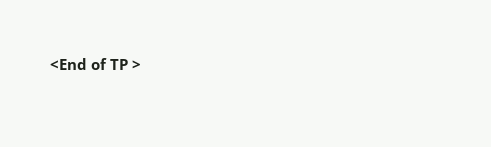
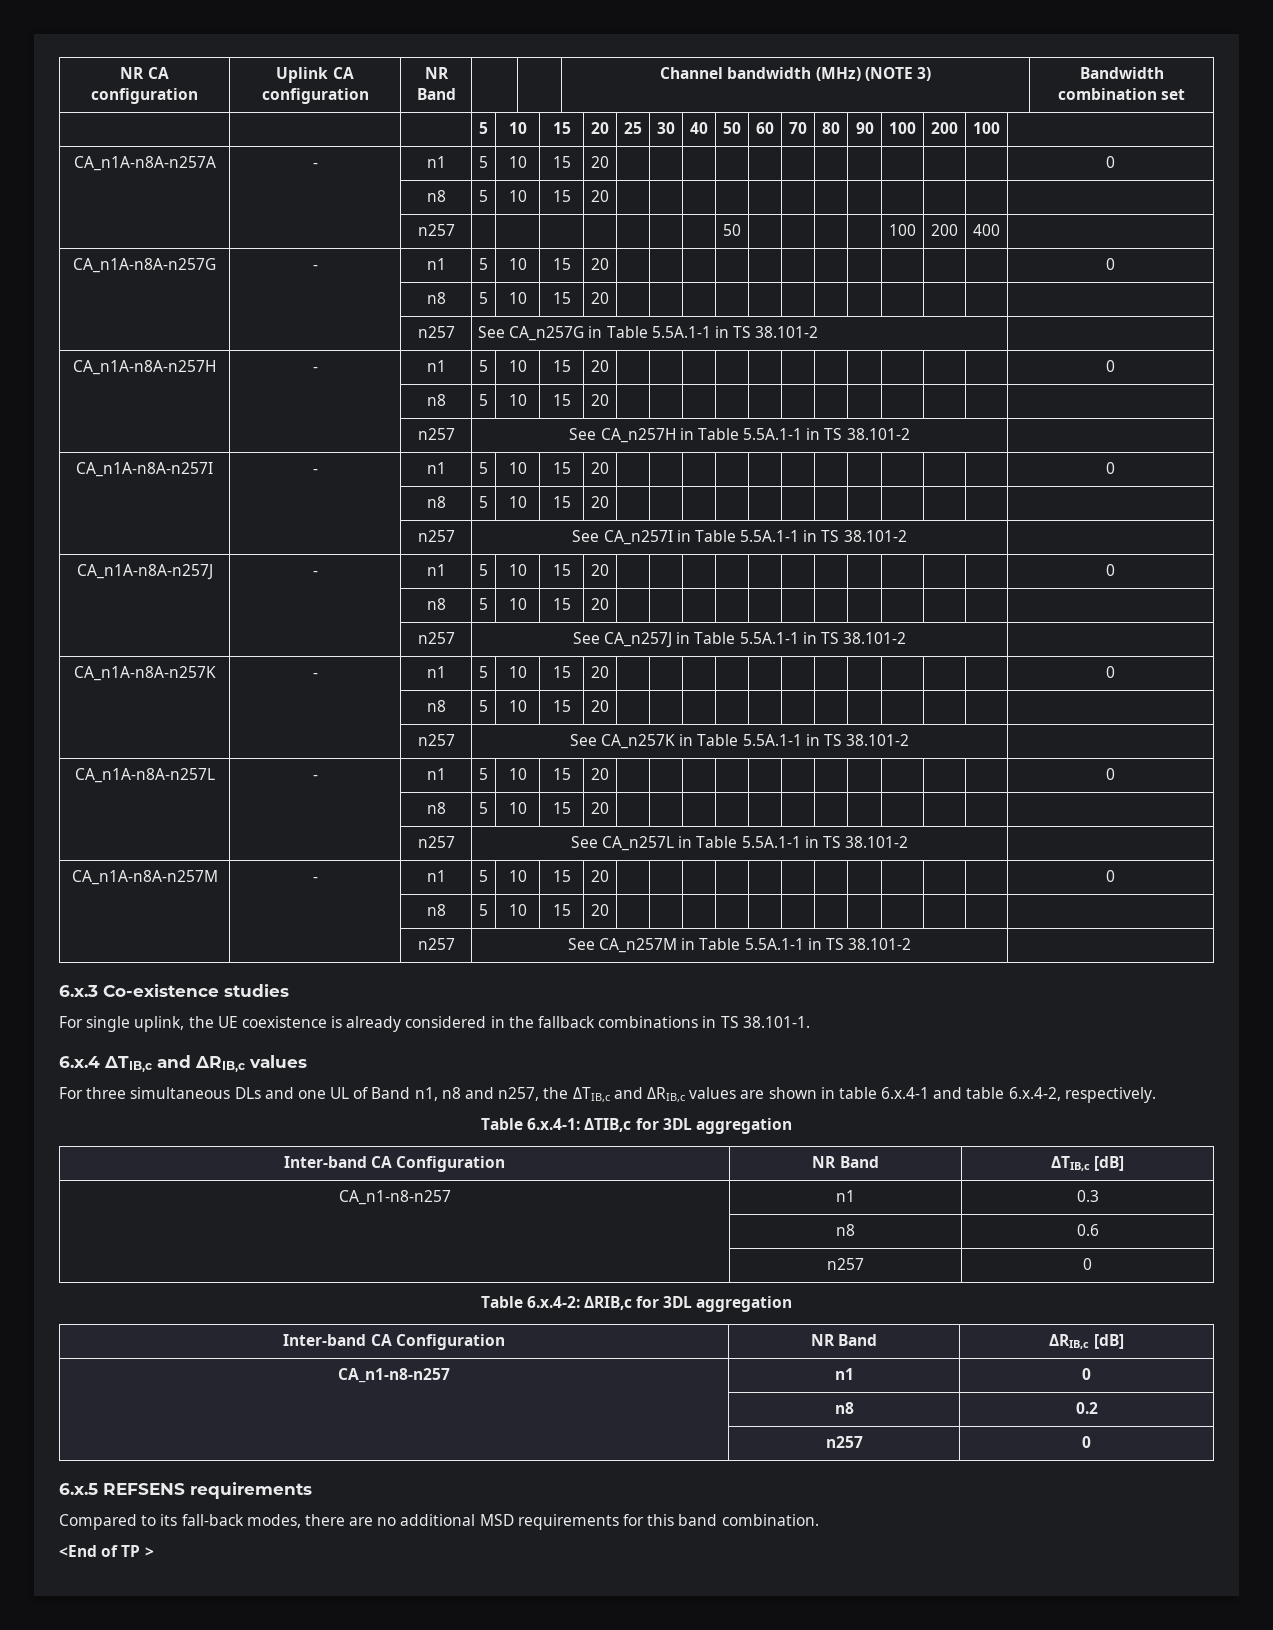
(50, 64) none -> [120,67,169,79] [91,88,198,104] [276,67,354,83] [261,88,369,104] [424,67,449,79] [416,88,456,100] [660,67,931,81] [1079,67,1164,79] [1057,88,1186,100] [479,122,488,134] [508,122,527,134] [552,122,571,134] [591,122,609,134] [624,122,642,134] [657,122,675,134] [690,122,708,134] [723,122,741,134] [756,122,774,134] [789,122,807,134] [822,122,840,134] [855,122,874,134] [889,122,916,134] [931,122,958,134] [973,122,1000,134] [73,156,216,171] [312,163,318,168] [426,156,446,168] [479,156,488,168] [508,156,527,168] [552,156,571,168] [591,156,609,168] [1106,156,1115,168] [426,190,446,202] [479,190,488,202] [508,190,527,202] [552,190,571,202] [591,190,609,202] [417,224,455,236] [723,224,741,236] [889,224,916,236] [931,224,958,236] [973,224,1000,236] [73,258,216,273] [312,265,318,270] [426,258,446,270] [479,258,488,270] [508,258,527,270] [552,258,571,270] [591,258,609,270] [1106,258,1115,270] [426,292,446,304] [479,292,488,304] [508,292,527,304] [552,292,571,304] [591,292,609,304] [417,326,455,338] [478,326,819,341] [73,360,216,375] [312,367,318,372] [426,360,446,372] [479,360,488,372] [508,360,527,372] [552,360,571,372] [591,360,609,372] [1106,360,1115,372] [426,394,446,406] [479,394,488,406] [508,394,527,406] [552,394,571,406] [591,394,609,406] [417,428,455,440] [569,428,910,443] [76,462,213,477] [312,469,318,474] [426,462,446,474] [479,462,488,474] [508,462,527,474] [552,462,571,474] [591,462,609,474] [1106,462,1115,474] [426,496,446,508] [479,496,488,508] [508,496,527,508] [552,496,571,508] [591,496,609,508] [417,530,455,542] [572,530,907,545] [76,564,213,580] [312,571,318,576] [426,564,446,576] [479,564,488,576] [508,564,527,576] [552,564,571,576] [591,564,609,576] [1106,564,1115,576] [426,598,446,610] [479,598,488,610] [508,598,527,610] [552,598,571,610] [591,598,609,610] [417,632,455,644] [572,632,907,648] [73,666,216,681] [312,673,318,678] [426,666,446,678] [479,666,488,678] [508,666,527,678] [552,666,571,678] [591,666,609,678] [1106,666,1115,678] [426,700,446,712] [479,700,488,712] [508,700,527,712] [552,700,571,712] [591,700,609,712] [417,734,455,746] [569,734,910,749] [74,768,215,783] [312,775,318,780] [426,768,446,780] [479,768,488,780] [508,768,527,780] [552,768,571,780] [591,768,609,780] [1106,768,1115,780] [426,802,446,814] [479,802,488,814] [508,802,527,814] [552,802,571,814] [591,802,609,814] [417,836,455,848] [570,836,909,851] [71,870,218,885] [312,877,318,882] [426,870,446,882] [479,870,488,882] [508,870,527,882] [552,870,571,882] [591,870,609,882] [1106,870,1115,882] [426,904,446,916] [479,904,488,916] [508,904,527,916] [552,904,571,916] [591,904,609,916] [417,938,455,950] [567,938,912,953] [59,984,289,997] [59,1016,810,1032] [59,1055,307,1072] [59,1087,1156,1103] [481,1118,792,1134] [283,1156,506,1172] [812,1156,879,1168] [1050,1156,1125,1171] [338,1190,451,1205] [836,1190,855,1202] [1076,1190,1099,1202] [836,1224,855,1236] [1076,1224,1099,1236] [827,1258,864,1270] [1083,1258,1092,1270] [480,1296,793,1312] [283,1334,505,1350] [810,1334,878,1346] [1049,1334,1124,1349] [338,1368,450,1383] [834,1368,854,1380] [1082,1368,1091,1380] [834,1402,854,1414] [1075,1402,1098,1414] [825,1436,863,1448] [1082,1436,1091,1448] [59,1482,312,1499] [59,1514,819,1530] NR CA configuration | Uplink CA configuration | NR Band | | | Channel bandwidth (MHz) (NOTE 3) | Bandwidth combination set // | | | 5 | 10 | 15 | 20 | 25 | 30 | 40 | 50 | 60 | 70 | 80 | 90 | 100 | 200 | 100 | // CA_n1A-n8A-n257A | - | n1 | 5 | 10 | 15 | 20 | | | | | | | | | | | | 0 // | | n8 | 5 | 10 | 15 | 20 | | | | | | | | | | | | // | | n257 | | | | | | | | 50 | | | | | 100 | 200 | 400 | // CA_n1A-n8A-n257G | - | n1 | 5 | 10 | 15 | 20 | | | | | | | | | | | | 0 // | | n8 | 5 | 10 | 15 | 20 | | | | | | | | | | | | // | | n257 | See CA_n257G in Table 5.5A.1-1 in TS 38.101-2 | // CA_n1A-n8A-n257H | - | n1 | 5 | 10 | 15 | 20 | | | | | | | | | | | | 0 // | | n8 | 5 | 10 | 15 | 20 | | | | | | | | | | | | // | | n257 | See CA_n257H in Table 5.5A.1-1 in TS 38.101-2 | // CA_n1A-n8A-n257I | - | n1 | 5 | 10 | 15 | 20 | | | | | | | | | | | | 0 // | | n8 | 5 | 10 | 15 | 20 | | | | | | | | | | | | // | | n257 | See CA_n257I in Table 5.5A.1-1 in TS 38.101-2 | // CA_n1A-n8A-n257J | - | n1 | 5 | 10 | 15 | 20 | | | | | | | | | | | | 0 // | | n8 | 5 | 10 | 15 | 20 | | | | | | | | | | | | // | | n257 | See CA_n257J in Table 5.5A.1-1 in TS 38.101-2 | // CA_n1A-n8A-n257K | - | n1 | 5 | 10 | 15 | 20 | | | | | | | | | | | | 0 // | | n8 | 5 | 10 | 15 | 20 | | | | | | | | | | | | // | | n257 | See CA_n257K in Table 5.5A.1-1 in TS 38.101-2 | // CA_n1A-n8A-n257L | - | n1 | 5 | 10 | 15 | 20 | | | | | | | | | | | | 0 // | | n8 | 5 | 10 | 15 | 20 | | | | | | | | | | | | // | | n257 | See CA_n257L in Table 5.5A.1-1 in TS 38.101-2 | // CA_n1A-n8A-n257M | - | n1 | 5 | 10 | 15 | 20 | | | | | | | | | | | | 0 // | | n8 | 5 | 10 | 15 | 20 | | | | | | | | | | | | // | | n257 | See CA_n257M in Table 5.5A.1-1 in TS 38.101-2 | // 6.x.3 Co-existence studies // For single uplink, the UE coexistence is already considered in the fallback combinations in TS 38.101-1. // 6.x.4 ∆TIB,c and ∆RIB,c values // For three simultaneous DLs and one UL of Band n1, n8 and n257, the ΔTIB,c and ΔRIB,c values are shown in table 6.x.4-1 and table 6.x.4-2, respectively. // Table 6.x.4-1: ΔTIB,c for 3DL aggregation // Inter-band CA Configuration | NR Band | ΔTIB,c [dB] // CA_n1-n8-n257 | n1 | 0.3 // | n8 | 0.6 // | n257 | 0 // Table 6.x.4-2: ΔRIB,c for 3DL aggregation // Inter-band CA Configuration | NR Band | ΔRIB,c [dB] // CA_n1-n8-n257 | n1 | 0 // | n8 | 0.2 // | n257 | 0 // 6.x.5 REFSENS requirements // Compared to its fall-back modes, there are no additional MSD requirements for this band combination. //

